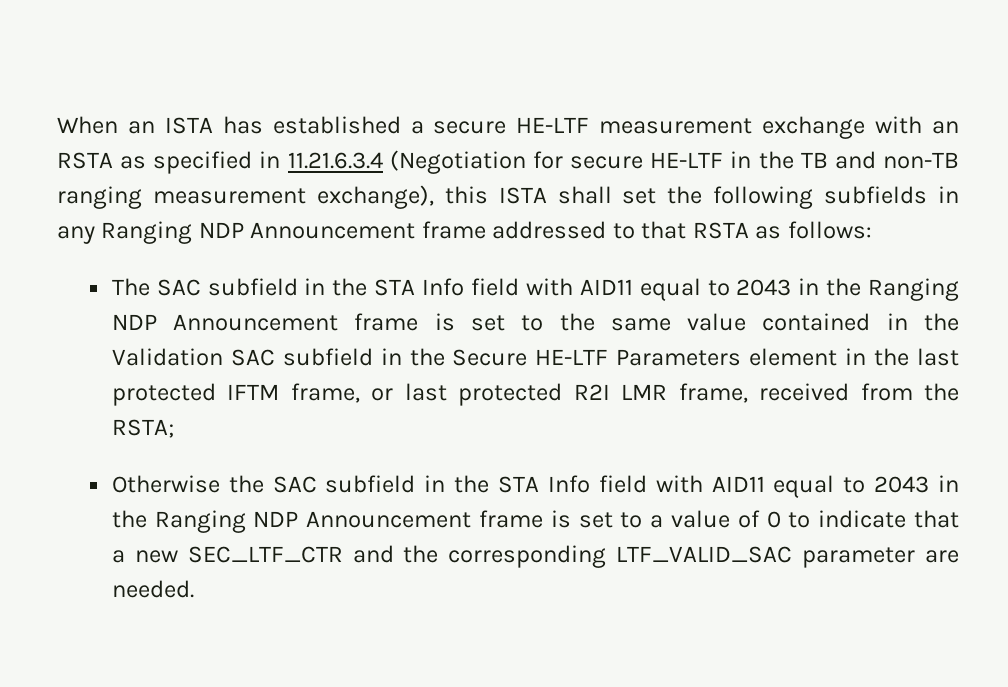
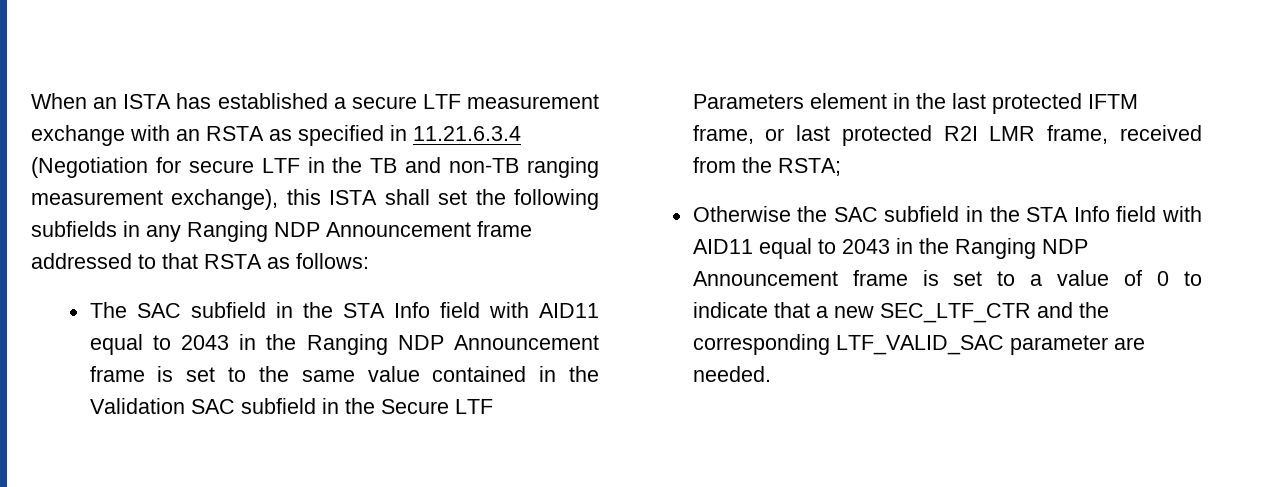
[516,117,590,133] HE-LTF -> [422,94,461,109] LTF
[650,152,724,168] HE-LTF -> [261,158,300,173] LTF
[535,349,609,365] HE-LTF -> [454,399,493,414] LTF

